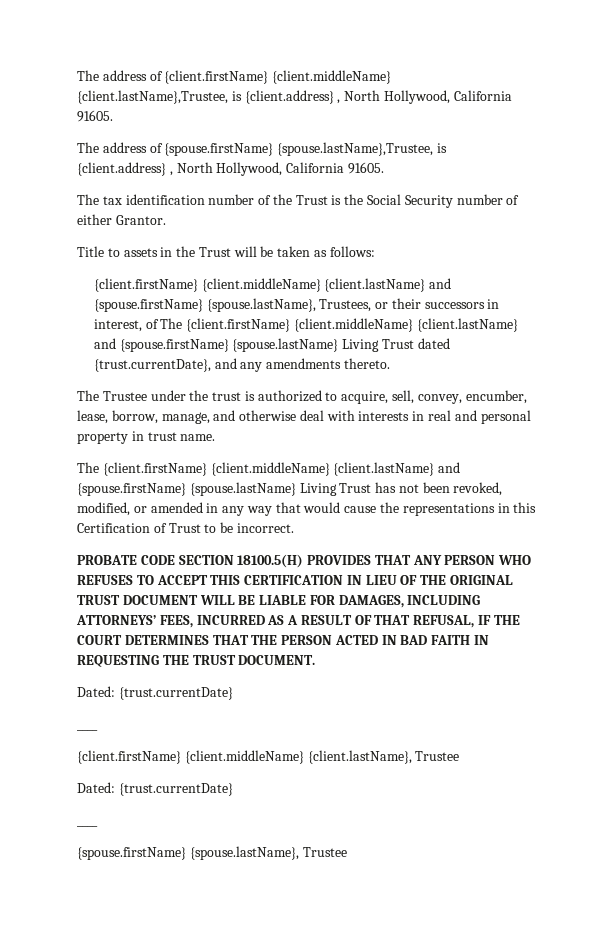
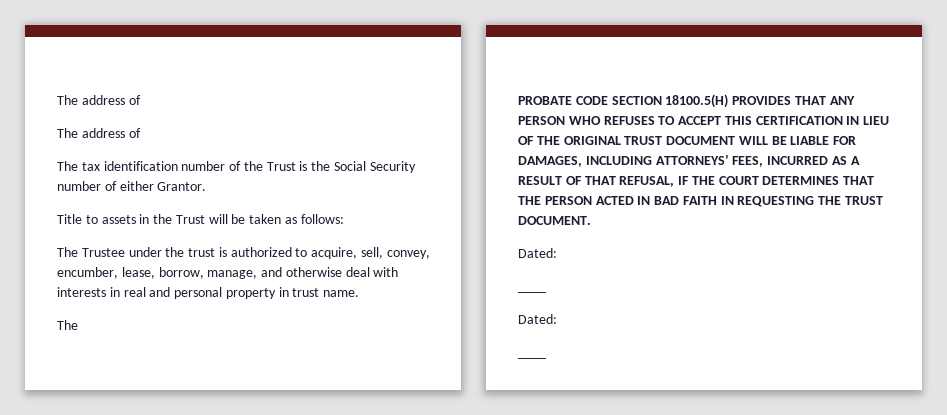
[77,70,392,84] [77,90,512,104] [77,110,113,122] [77,142,447,156] [77,162,384,176] The address of {client.firstName} {client.middleName} {client.lastName},Trustee, is {client.address} , North Hollywood, California 91605. // The address of {spouse.firstName} {spouse.lastName},Trustee, is {client.address} , North Hollywood, California 91605. -> [57,95,141,105] [57,128,141,138] The address of // The address of
[93,278,452,292] [93,298,500,312] [93,318,518,332] [93,338,450,352] [93,358,390,372] // {client.firstName} {client.middleName} {client.lastName} and {spouse.firstName} {spouse.lastName}, Trustees, or their successors in interest, of The {client.firstName} {client.middleName} {client.lastName} and {spouse.firstName} {spouse.lastName} Living Trust dated {trust.currentDate}, and any amendments thereto. -> (344, 219) none
[102,462,461,476] [77,482,503,496] [77,502,537,516] [77,522,294,533] {client.firstName} {client.middleName} {client.lastName} and {spouse.firstName} {spouse.lastName} Living Trust has not been revoked, modified, or amended in any way that would cause the representations in this Certification of Trust to be incorrect. -> (78, 325) none
[118,687,233,700] [77,729,98,731] [77,750,460,764] [77,782,233,796] [77,825,98,827] [77,846,347,860] {trust.currentDate} // ____ // {client.firstName} {client.middleName} {client.lastName}, Trustee // Dated: {trust.currentDate} // ____ // {spouse.firstName} {spouse.lastName}, Trustee -> [518,291,546,293] [518,314,557,324] [518,357,546,359] // ____ // Dated: // ____

